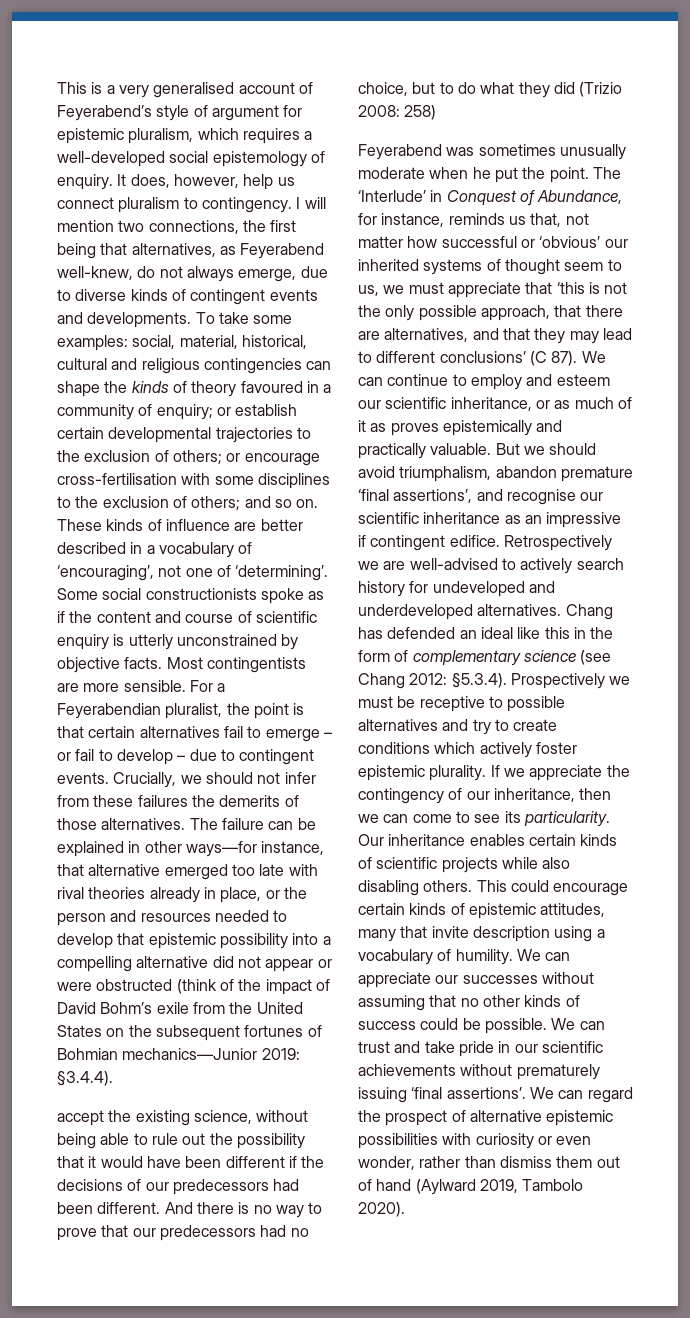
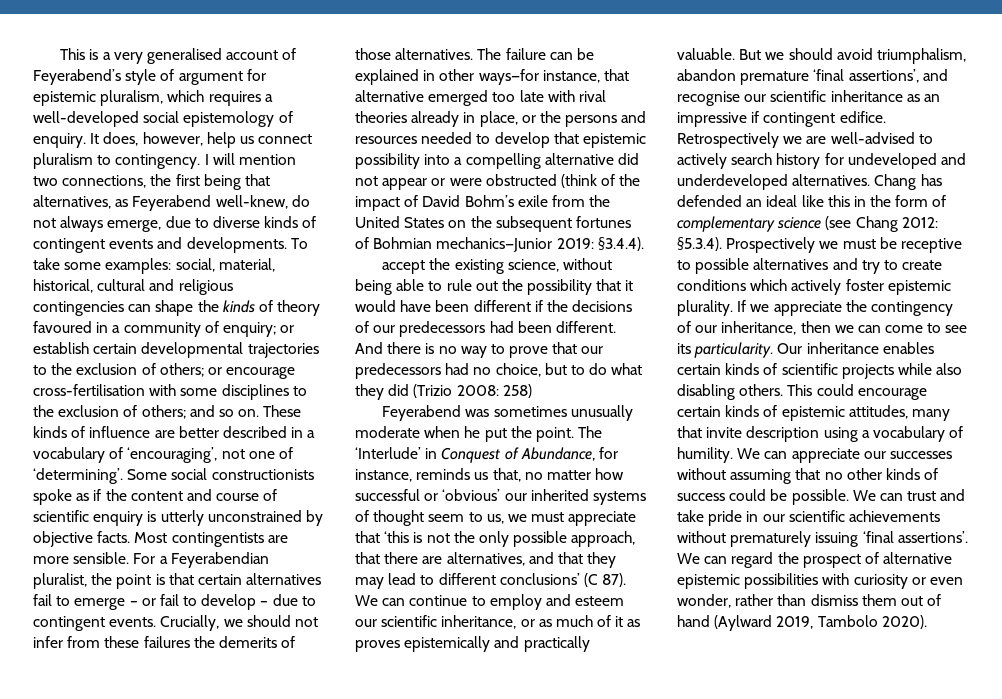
[57,913,106,926] person -> [565,115,618,127] persons
[565,213,589,225] not -> [524,472,543,480] no

